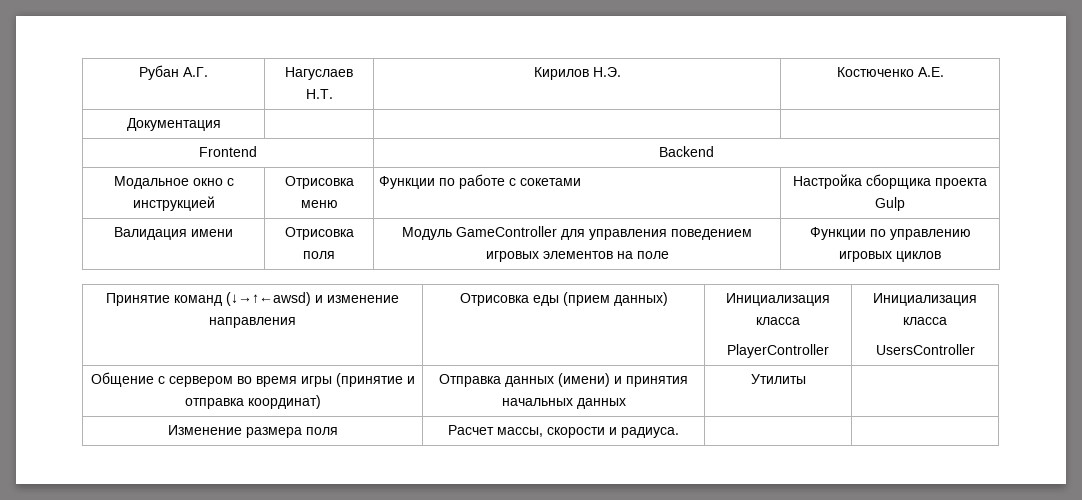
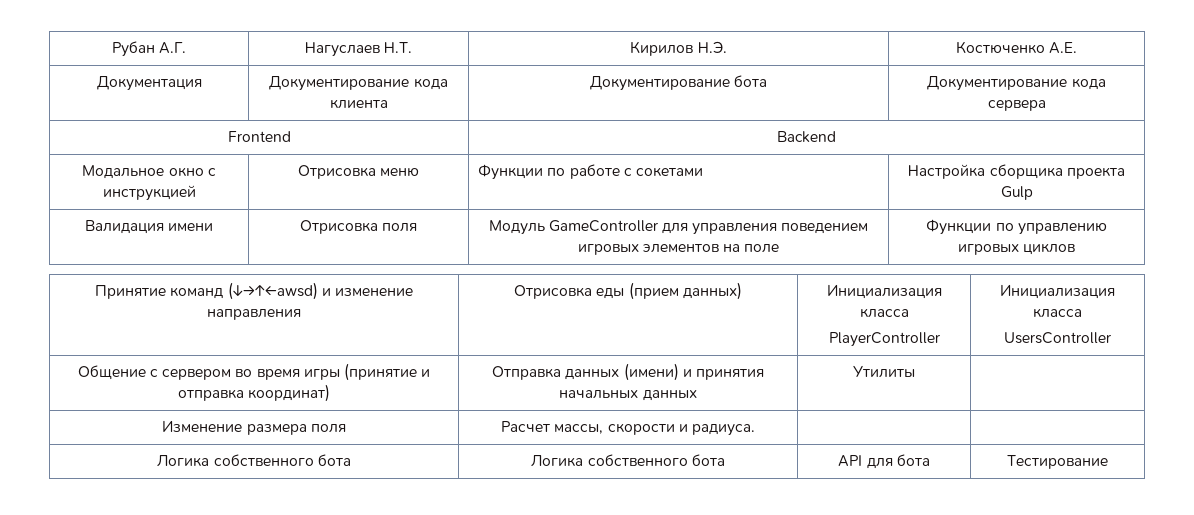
(221, 124) | | -> [269,76,448,91] [329,99,388,109] [589,75,768,91] [927,76,1106,91] [987,100,1046,111] Документирование кода клиента | Документирование бота | Документирование кода сервера
(679, 432) none -> [157,454,351,467] [531,454,725,467] [838,454,930,469] [1006,455,1108,469] // Логика собственного бота | Логика собственного бота | API для бота | Тестирование

